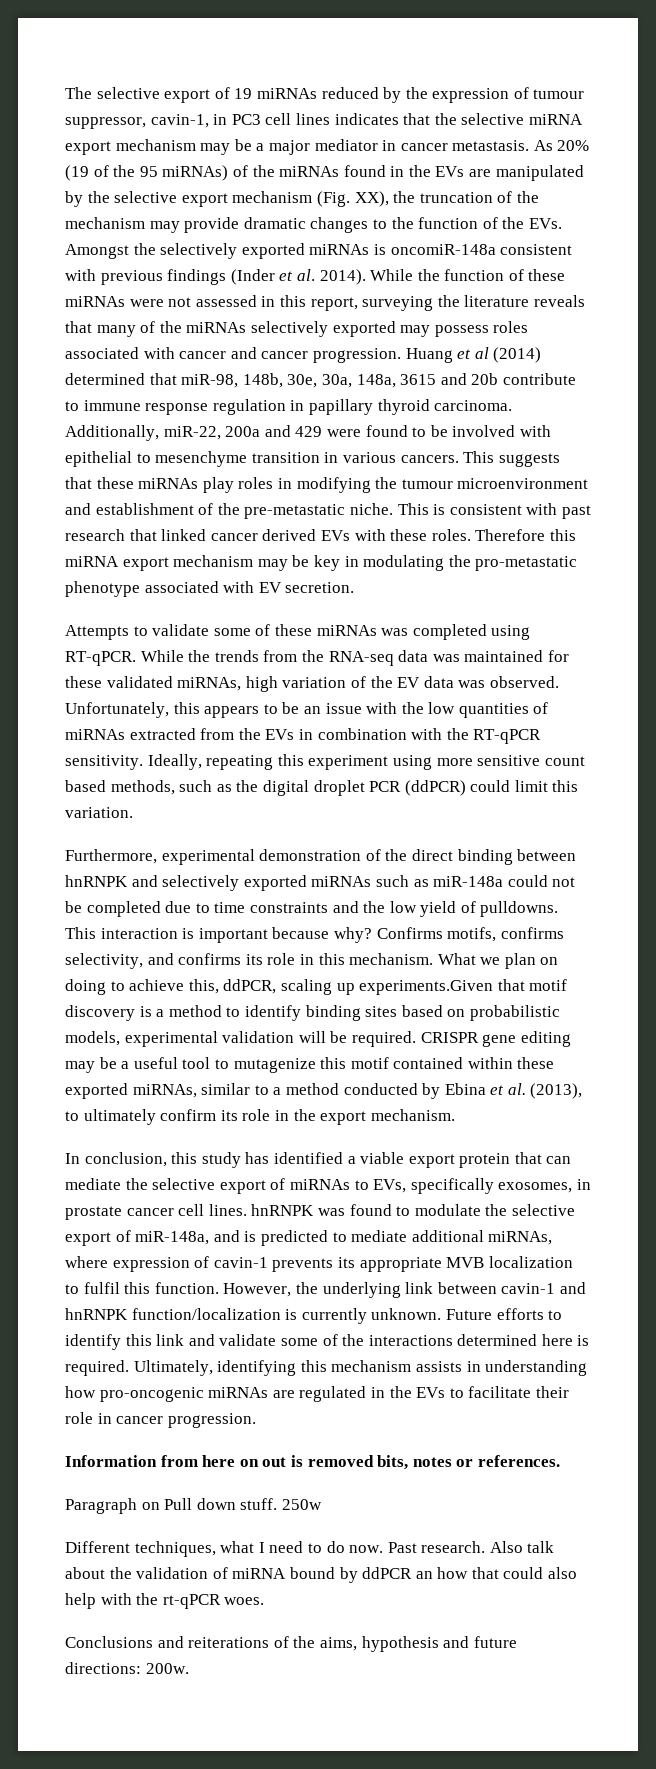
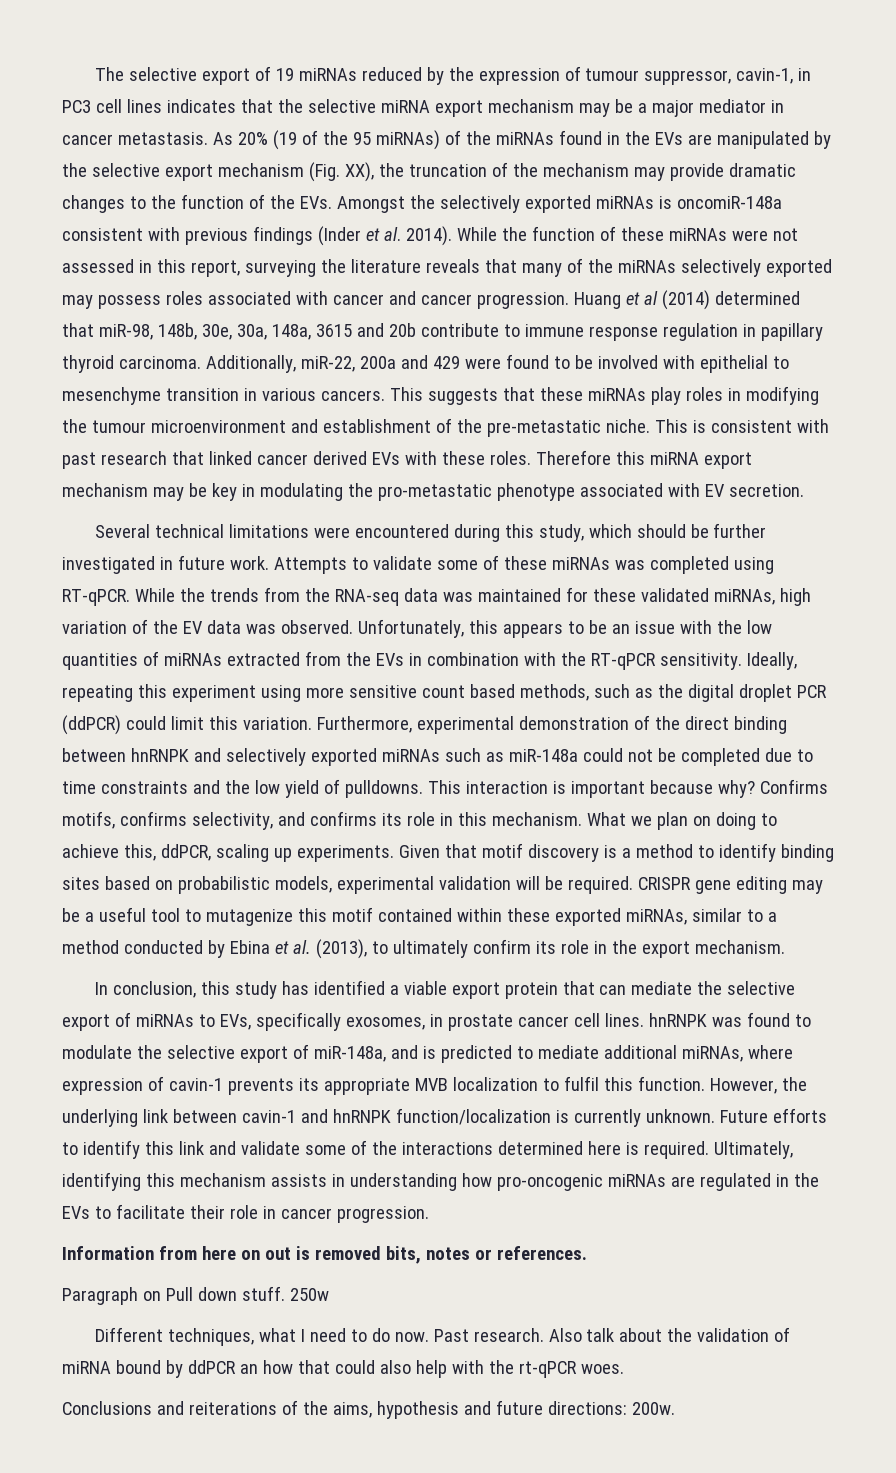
(355, 587) none -> [94,523,767,542] [62,555,269,574] Several technical limitations were encountered during this study, which should be further investigated in future work.
(133, 812) // -> (312, 723) none
[359,980,494,995] experiments.Given -> [296,845,440,862] experiments. Given

